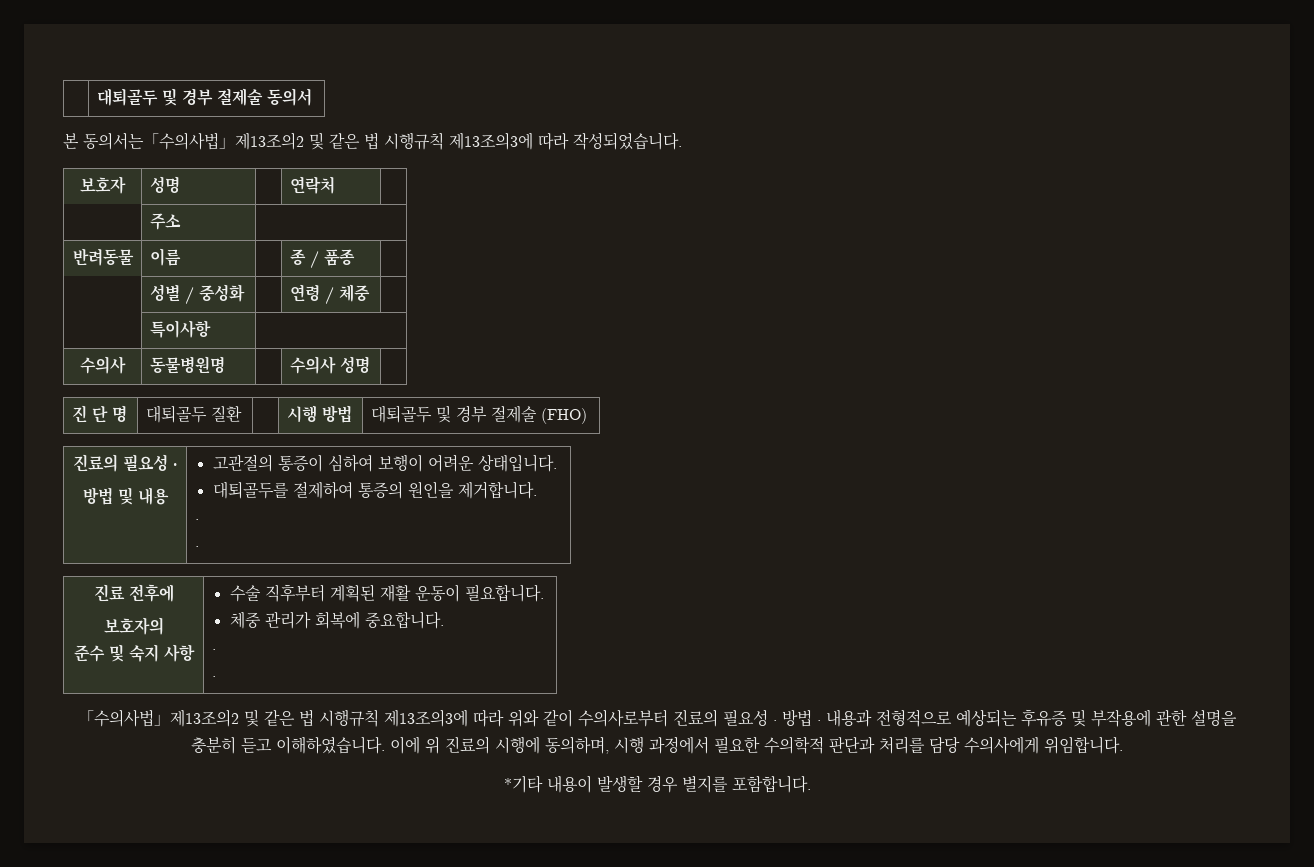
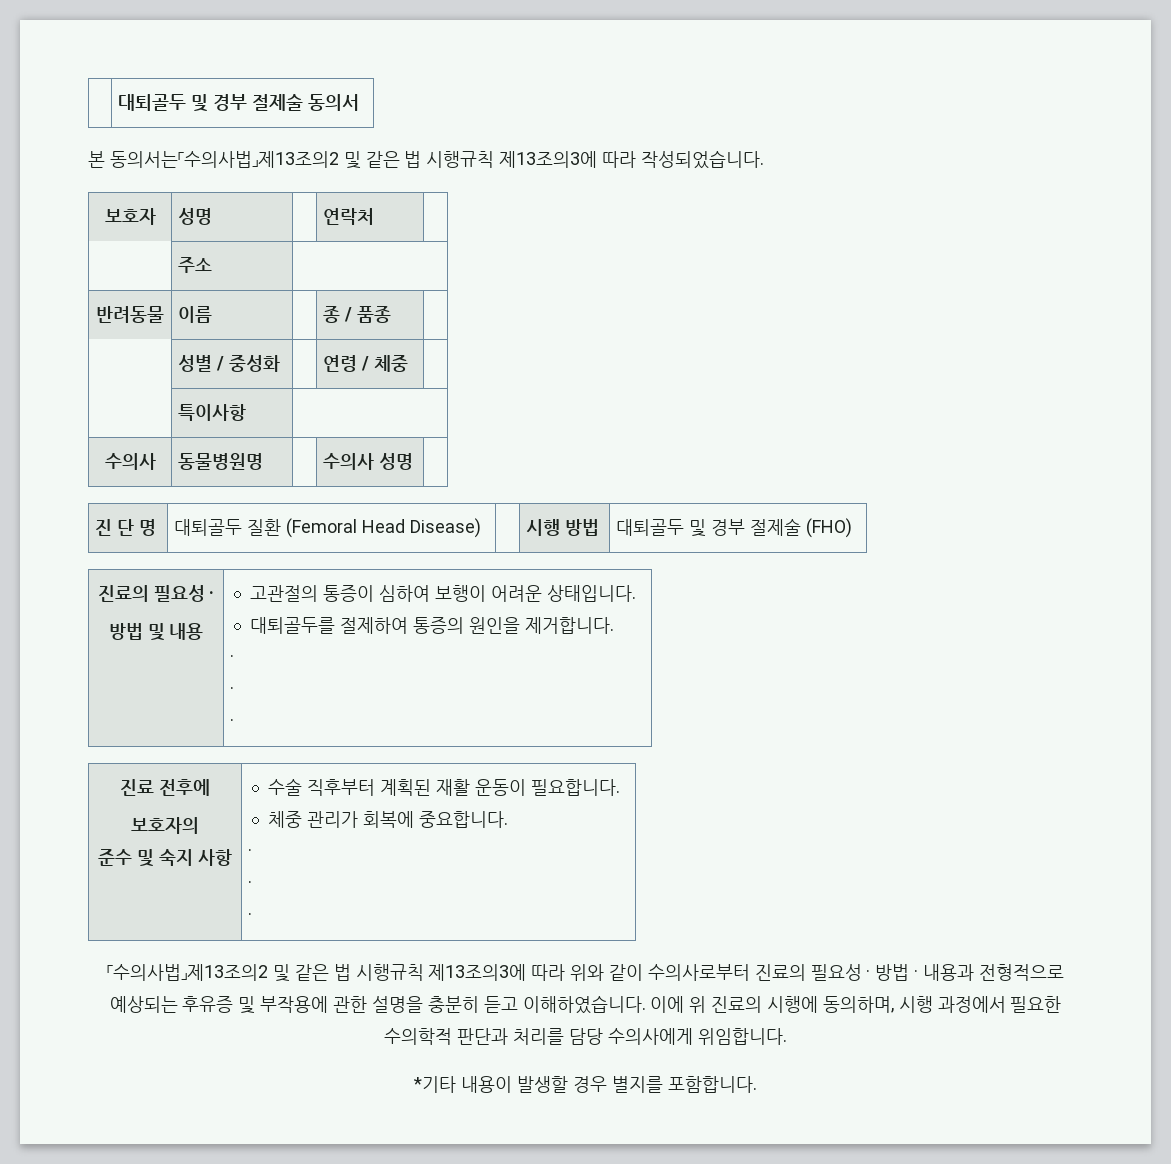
(242, 413) none -> [286,518,481,538] (Femoral Head Disease)
(199, 548) none -> [230,719,235,727] // ·
(216, 678) none -> [248,913,253,921] // ·

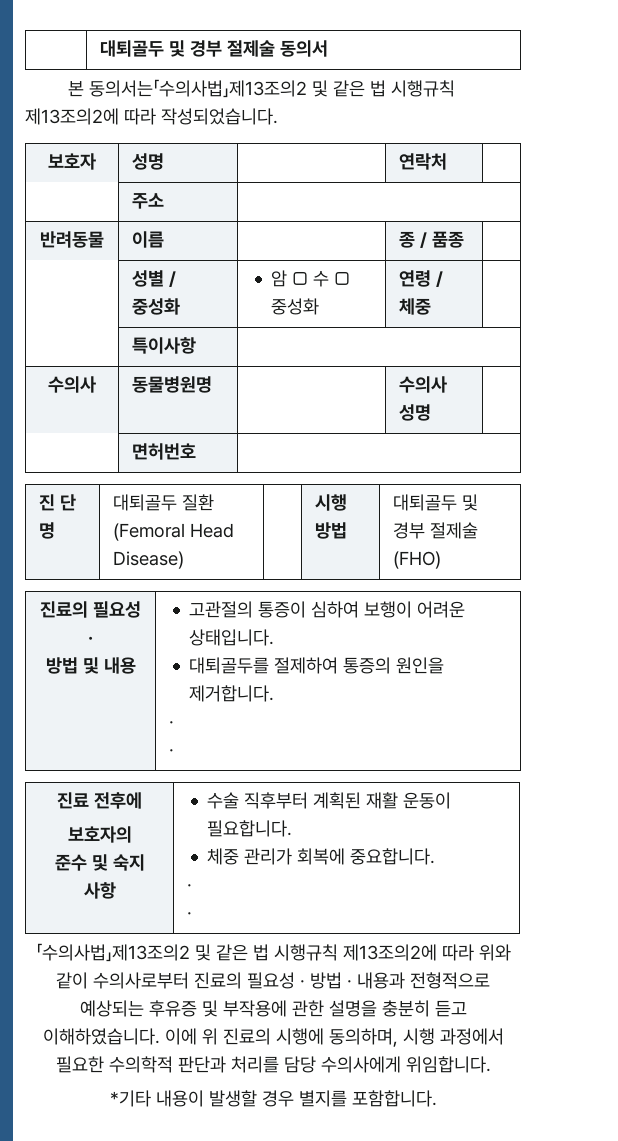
[499,151,598,168] 제13조의3에 -> [25,108,119,125] 제13조의2에
(281, 363) none -> [271,270,351,287] [271,298,320,315] 암 □ 수 □ 중성화
(414, 461) none -> [132,443,197,460] // | 면허번호 |
[230,719,235,727] // · -> (175, 752) none
[248,913,253,921] [107,964,527,982] // · // 「수의사법」제13조의2 및 같은 법 시행규칙 제13조의3에 -> [35,943,437,962] // 「수의사법」제13조의2 및 같은 법 시행규칙 제13조의2에

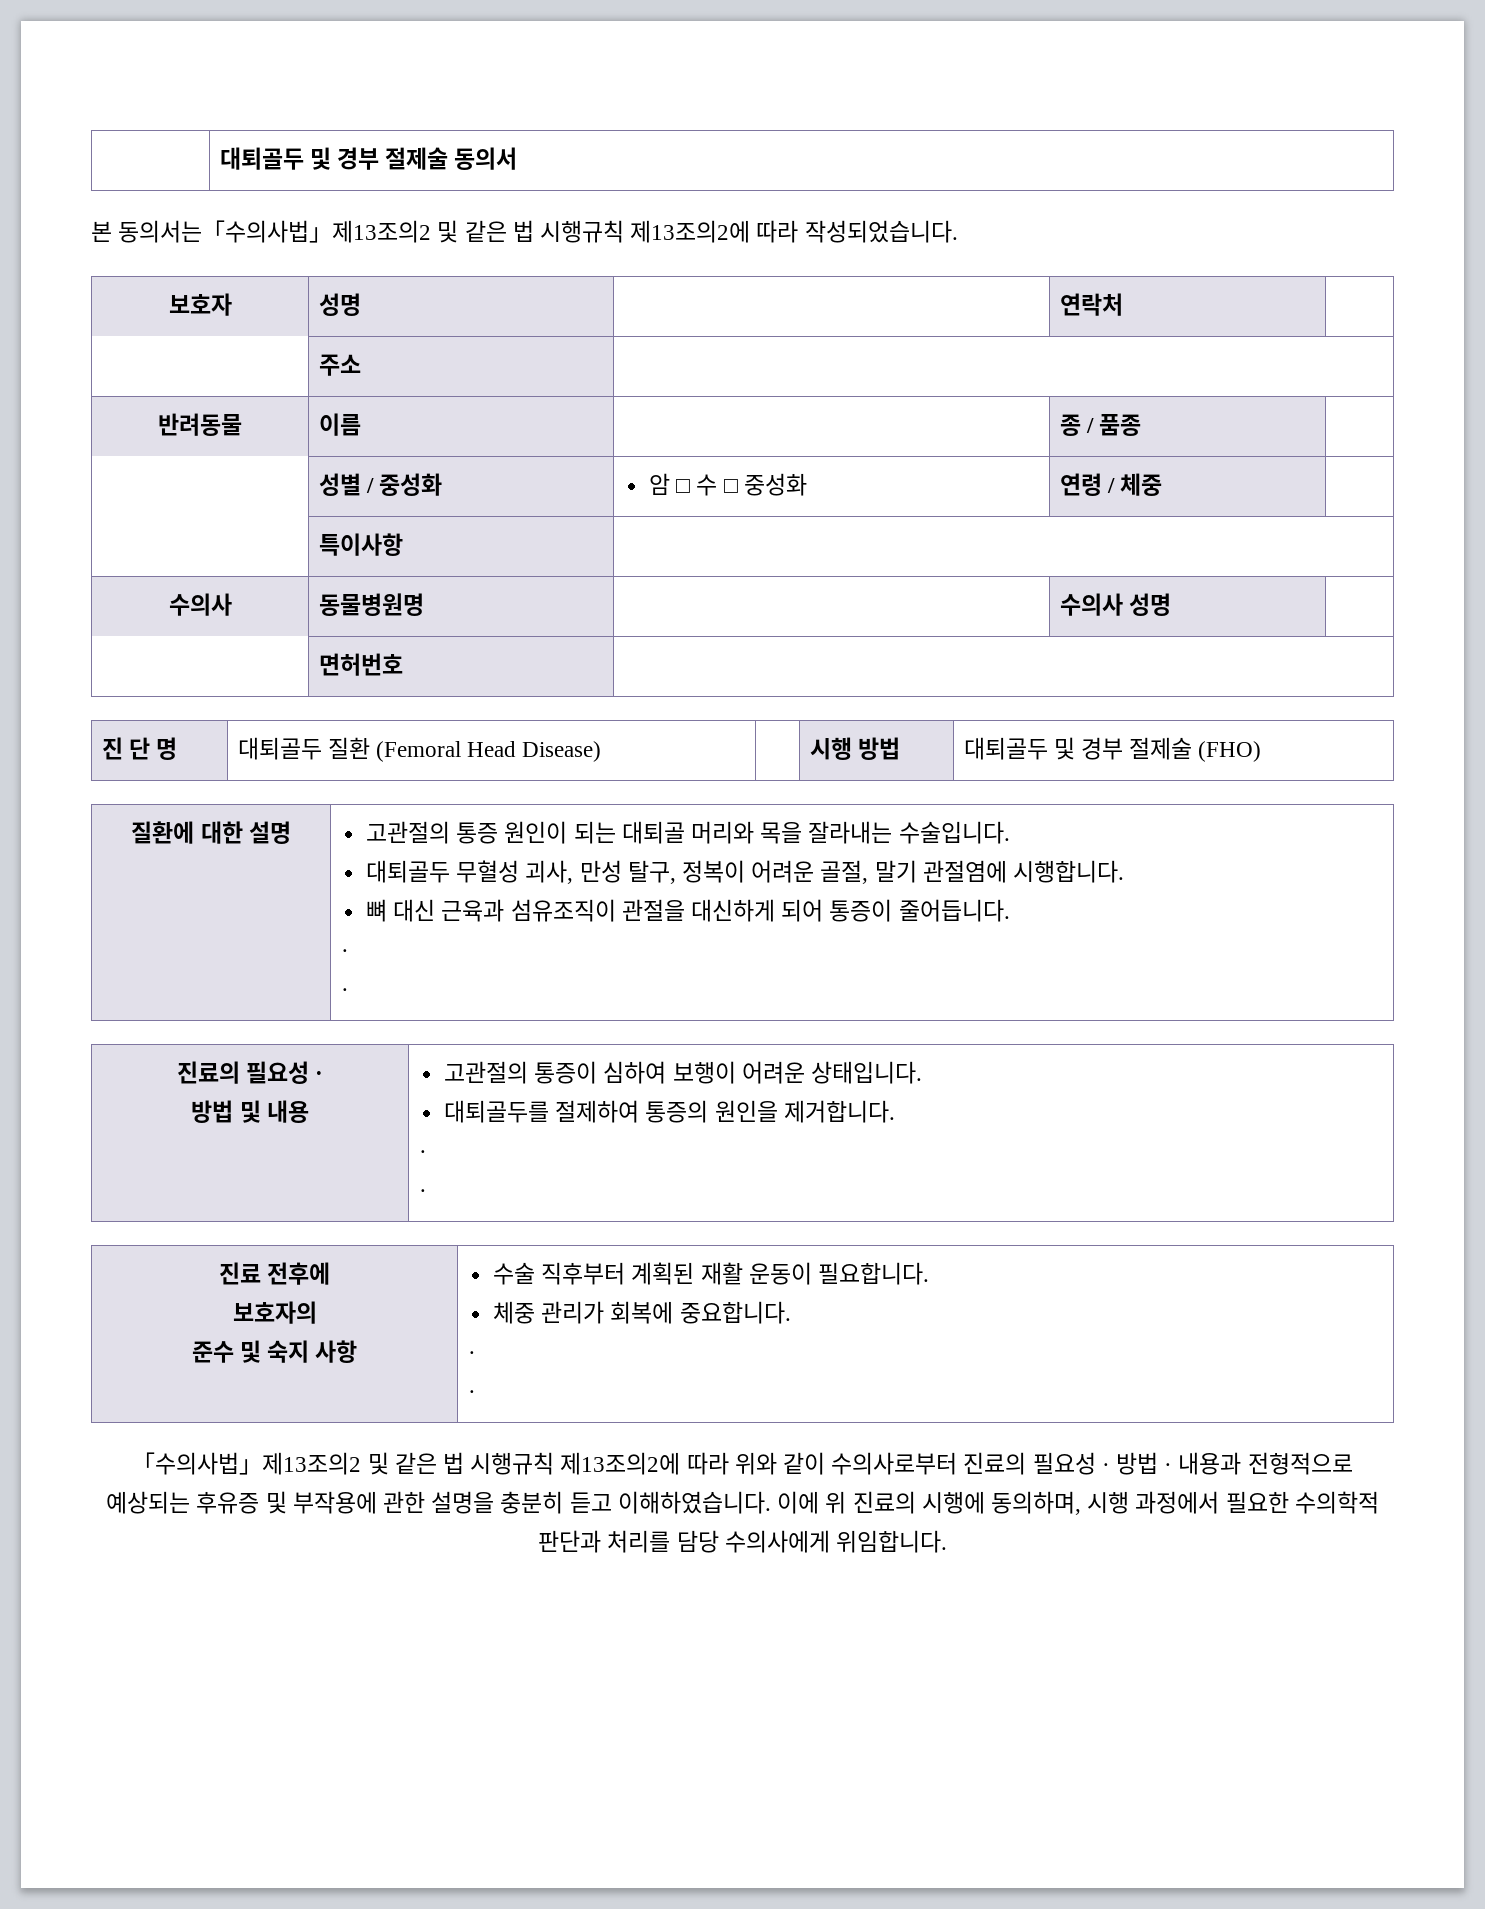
(442, 560) none -> [131,821,291,844] [365,821,1010,844] [365,860,1125,884] [365,899,1010,922] [340,949,349,958] [340,988,349,997] // 질환에 대한 설명 | 고관절의 통증 원인이 되는 대퇴골 머리와 목을 잘라내는 수술입니다. // 대퇴골두 무혈성 괴사, 만성 탈구, 정복이 어려운 골절, 말기 관절염에 시행합니다. // 뼈 대신 근육과 섬유조직이 관절을 대신하게 되어 통증이 줄어듭니다. // · // ·
[109,1090,437,1107] // *기타 내용이 발생할 경우 별지를 포함합니다. -> (947, 1541) none

